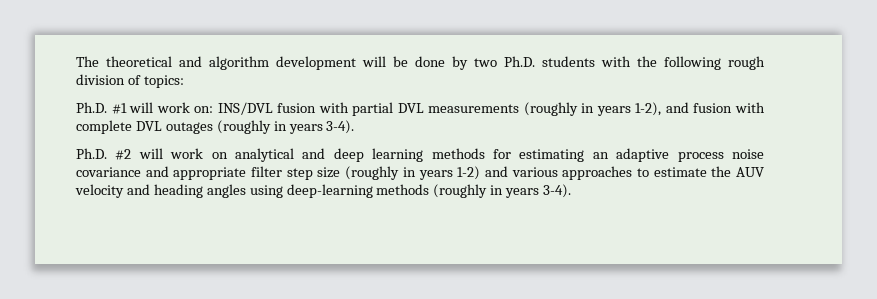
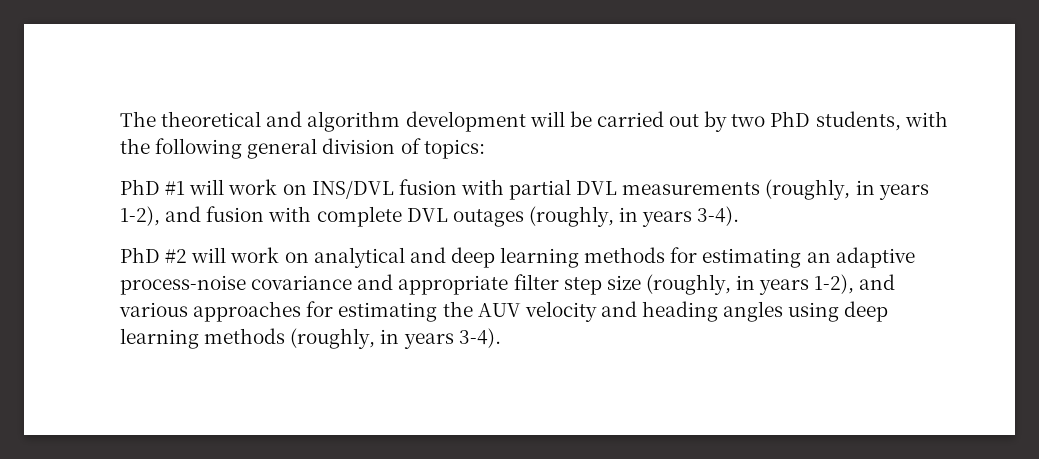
[415,56,595,70] done by two Ph.D. students -> [596,111,901,132] carried out by two PhD students,
[728,56,765,70] rough -> [247,138,318,159] general
[76,102,107,113] Ph.D. -> [120,179,160,195] PhD
[194,106,214,113] on: -> [282,184,307,195] on
[523,102,578,116] (roughly -> [765,179,851,200] (roughly,
[216,120,271,134] (roughly -> [528,206,614,227] (roughly,
[76,148,107,159] Ph.D. -> [120,247,160,263] PhD
[677,149,764,162] process noise -> [120,275,246,295] process-noise
[345,166,481,180] (roughly in years 1-2) -> [645,274,855,295] (roughly, in years 1-2),
[636,167,707,177] to estimate -> [306,301,438,322] for estimating
[286,184,488,198] deep-learning methods (roughly -> [844,301,889,322] [120,328,376,349] deep learning methods (roughly,

